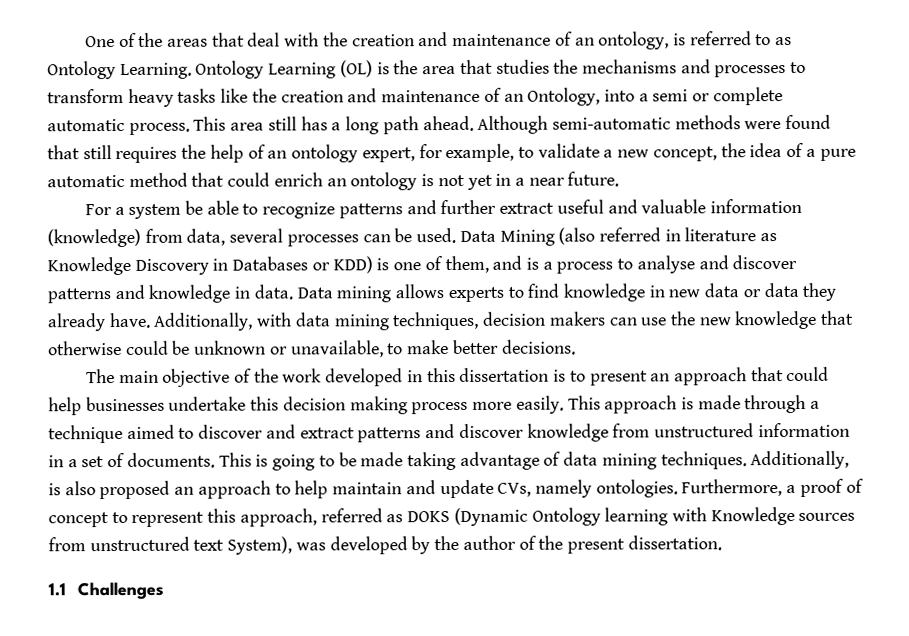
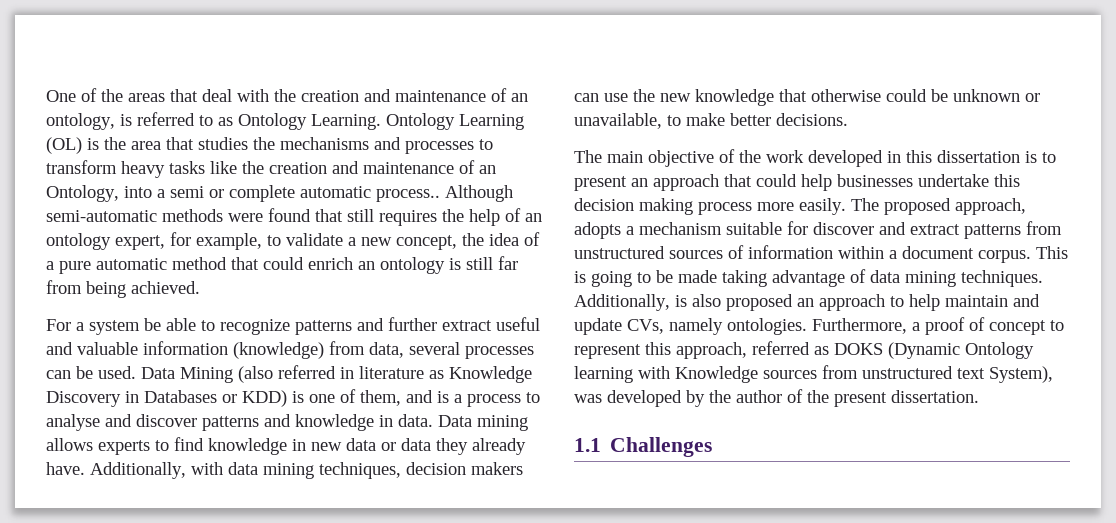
[128,115,474,135] process. This area still has a long path ahead. -> [376,189,440,202] process..
[437,171,620,190] not yet in a near future. -> [466,256,518,270] [46,280,200,298] still far from being achieved.
[567,394,821,414] [48,422,850,444] [48,452,215,468] This approach is made through a technique aimed to discover and extract patterns and discover knowledge from unstructured information in a set of documents. -> [851,198,1026,215] [574,221,1062,239] [574,245,1031,263] The proposed approach, adopts a mechanism suitable for discover and extract patterns from unstructured sources of information within a document corpus.

